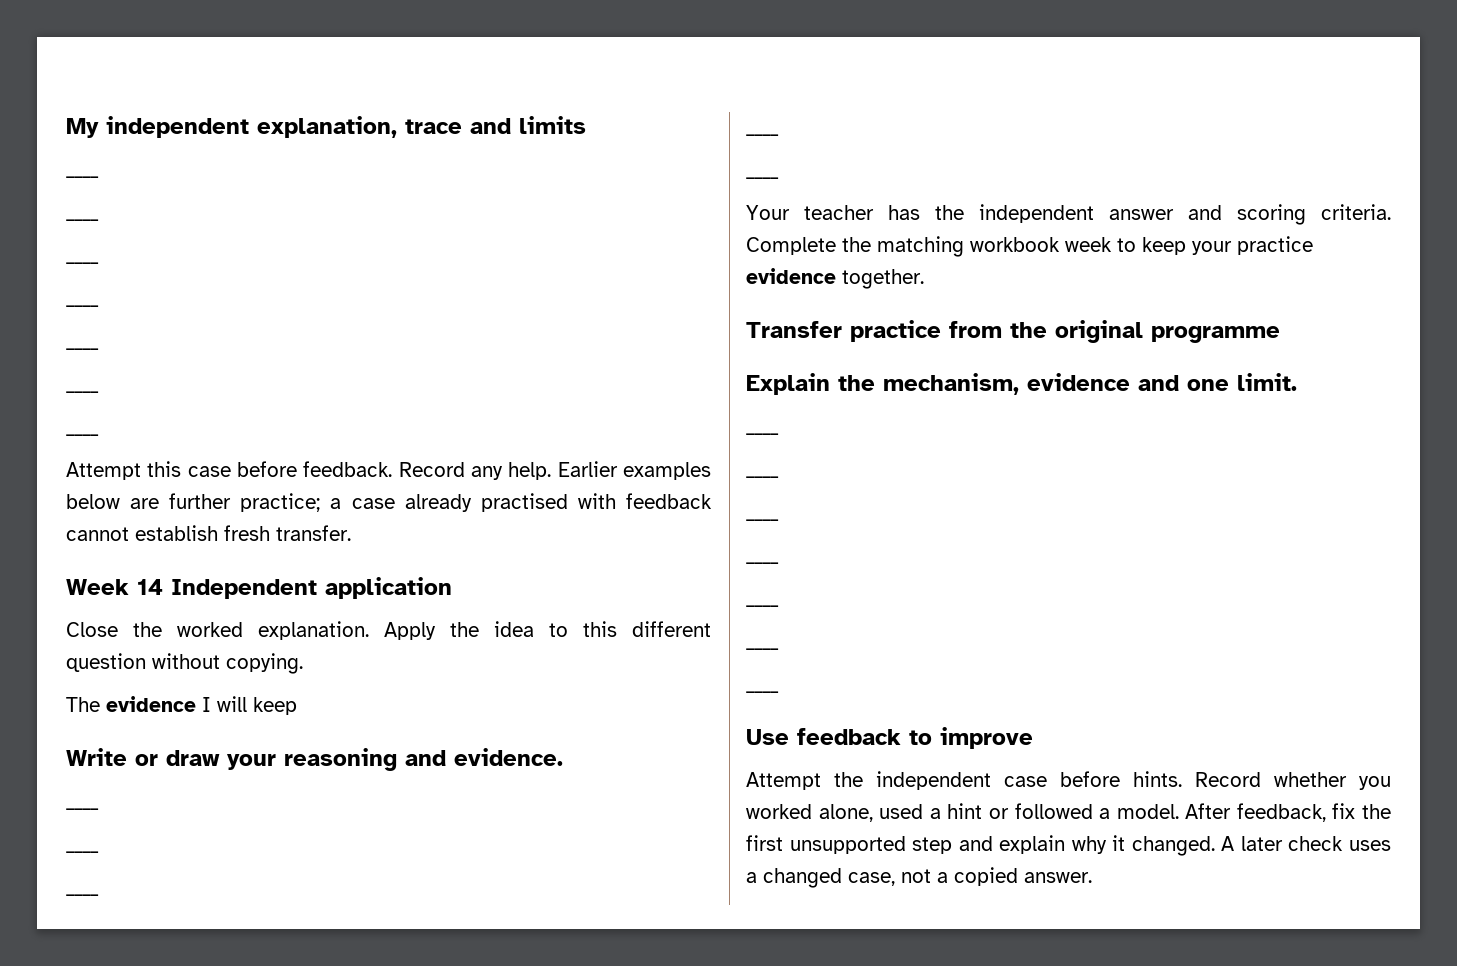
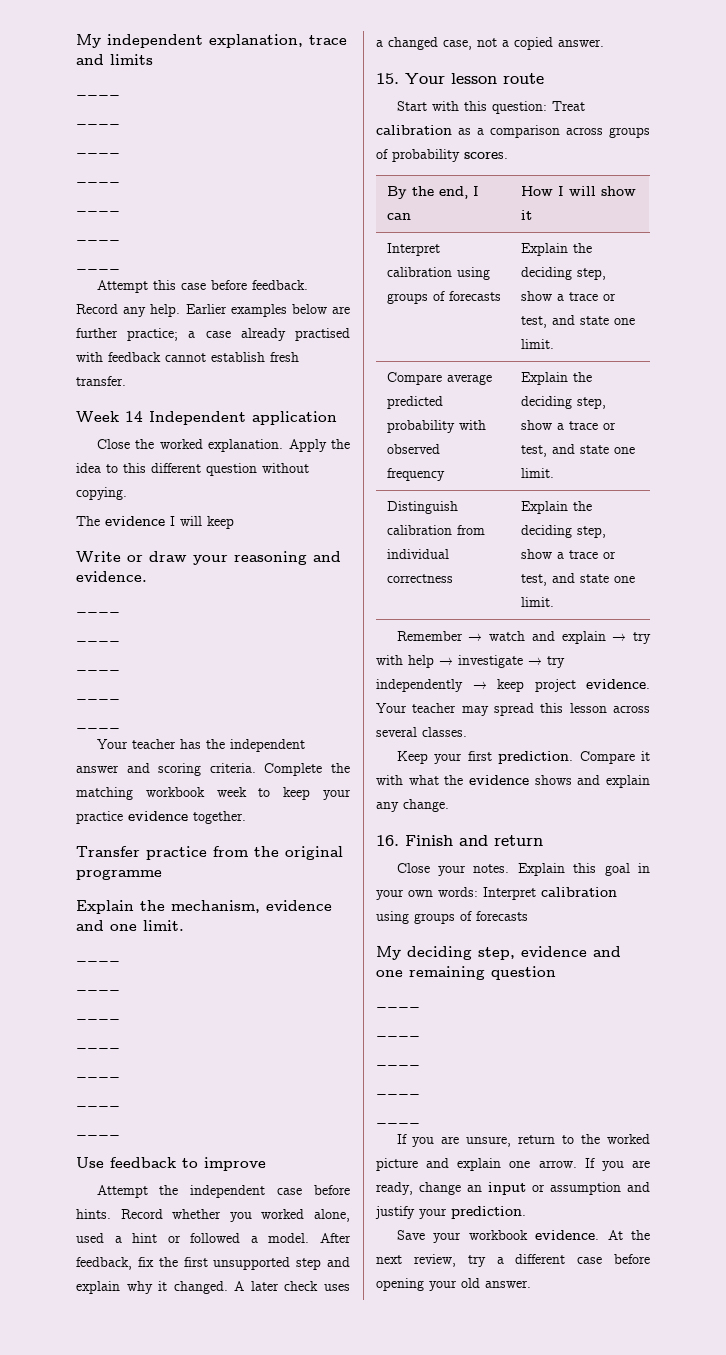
(1092, 877) none -> [376,73,544,84] [396,101,585,114] [376,125,650,138] [376,149,508,162] [386,186,479,199] [386,213,411,220] [520,186,636,196] [520,210,532,220] [386,243,440,256] [386,267,490,280] [386,291,501,304] [520,243,592,256] [520,267,606,280] [520,291,616,301] [520,315,635,328] [520,339,554,349] [386,372,492,385] [386,396,443,409] [386,420,486,433] [386,444,440,454] [386,468,445,481] [520,372,592,385] [520,396,606,409] [520,420,616,430] [520,444,635,457] [520,468,554,478] [386,501,458,514] [386,525,485,535] [386,549,449,559] [386,574,453,583] [520,501,592,514] [520,525,606,538] [520,549,616,559] [520,573,635,586] [520,597,554,607] [396,631,651,644] [376,655,565,668] [376,679,650,692] [376,703,650,716] [376,727,467,737] [396,751,650,764] [376,775,650,788] [376,799,449,812] [376,835,543,846] [396,863,650,876] [376,887,617,900] [376,911,528,924] [376,946,621,960] [376,966,556,980] [376,1004,420,1008] [376,1033,420,1037] [376,1062,420,1066] [376,1091,420,1095] [376,1120,420,1124] [396,1134,650,1147] [376,1158,650,1171] [376,1182,650,1195] [375,1206,526,1219] [396,1230,650,1243] [376,1254,650,1267] [376,1278,531,1291] // 15. Your lesson route // Start with this question: Treat calibration as a comparison across groups of probability scores. // By the end, I can | How I will show it // Interpret calibration using groups of forecasts | Explain the deciding step, show a trace or test, and state one limit. // Compare average predicted probability with observed frequency | Explain the deciding step, show a trace or test, and state one limit. // Distinguish calibration from individual correctness | Explain the deciding step, show a trace or test, and state one limit. // Remember → watch and explain → try with help → investigate → try independently → keep project evidence. Your teacher may spread this lesson across several classes. // Keep your first prediction. Compare it with what the evidence shows and explain any change. // 16. Finish and return // Close your notes. Explain this goal in your own words: Interpret calibration using groups of forecasts // My deciding step, evidence and one remaining question // ____ // ____ // ____ // ____ // ____ // If you are unsure, return to the worked picture and explain one arrow. If you are ready, change an input or assumption and justify your prediction. // Save your workbook evidence. At the next review, try a different case before opening your old answer.

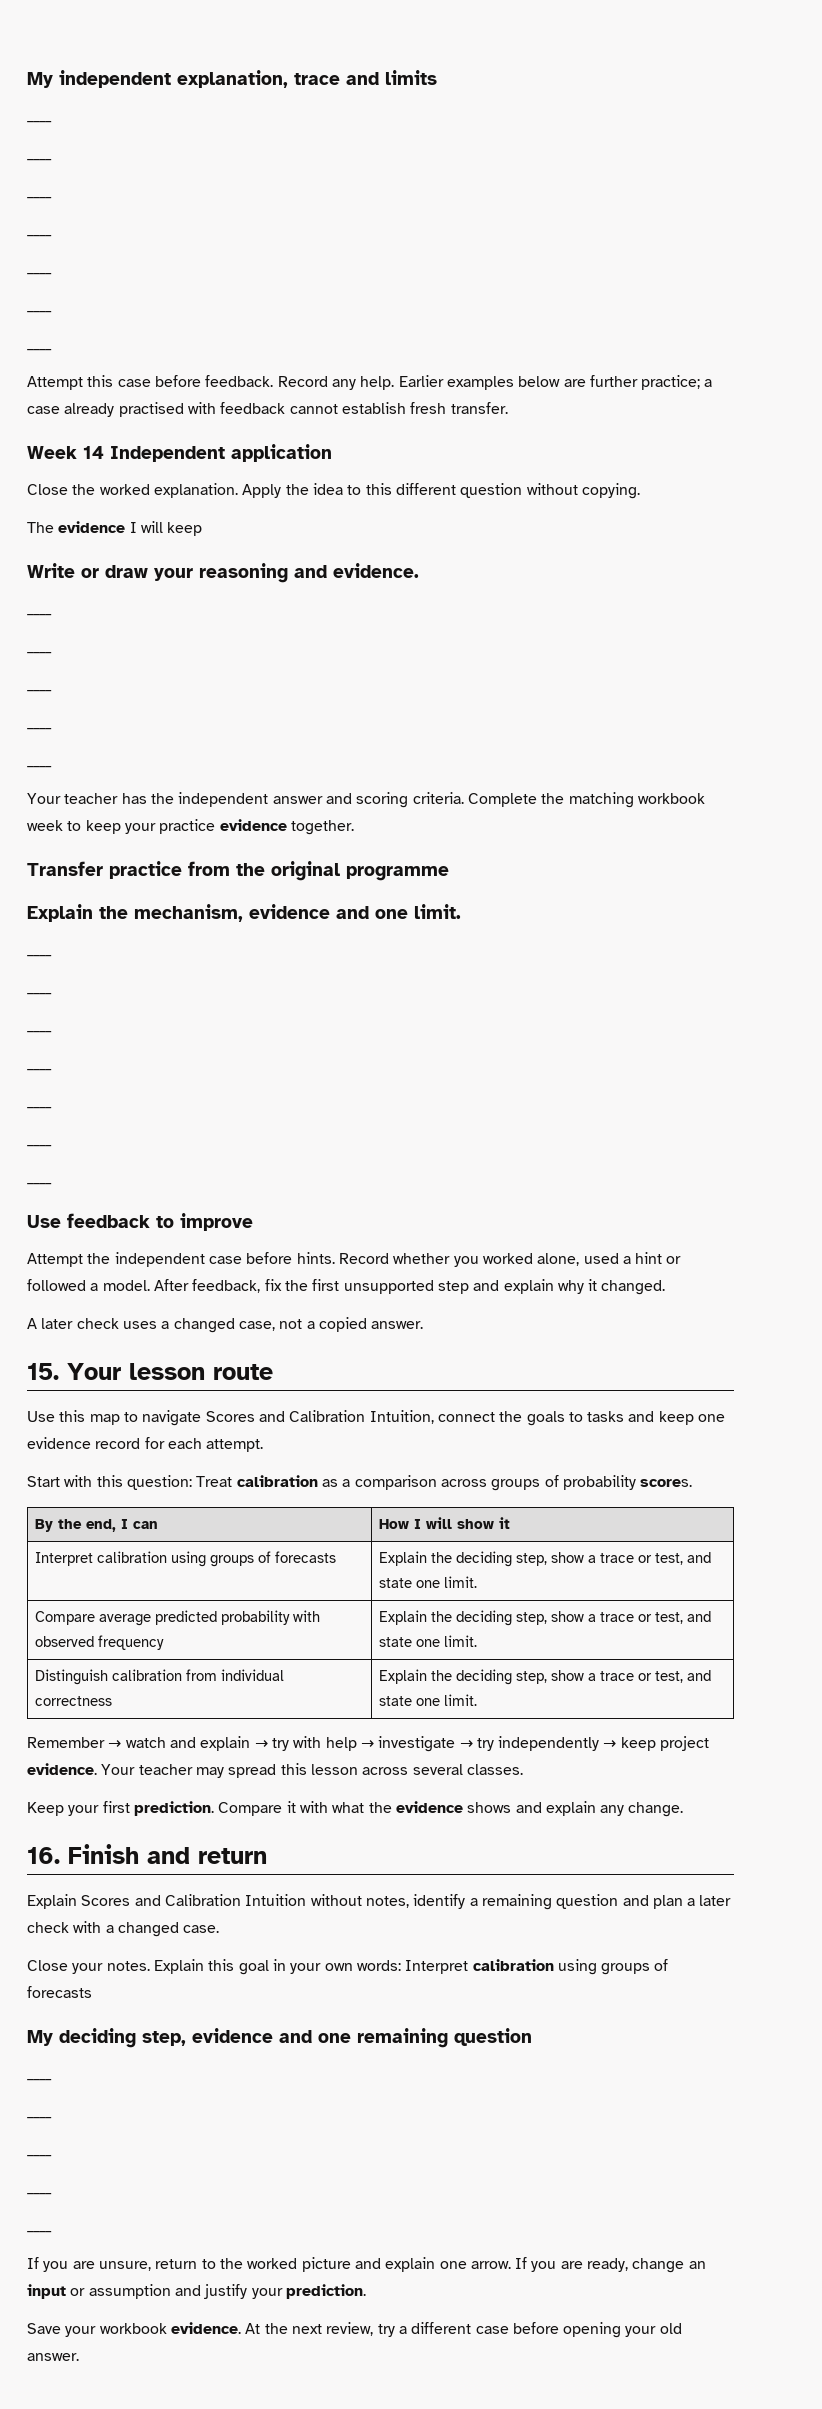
(228, 1287) none -> (666, 1287) //
(544, 78) none -> [27,1410,726,1426] [27,1437,264,1452] // Use this map to navigate Scores and Calibration Intuition, connect the goals to tasks and keep one evidence record for each attempt.
(543, 840) none -> [27,1894,732,1910] [27,1921,220,1937] // Explain Scores and Calibration Intuition without notes, identify a remaining question and plan a later check with a changed case.

